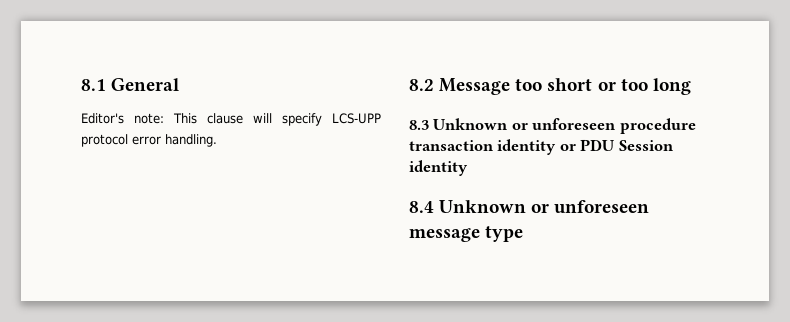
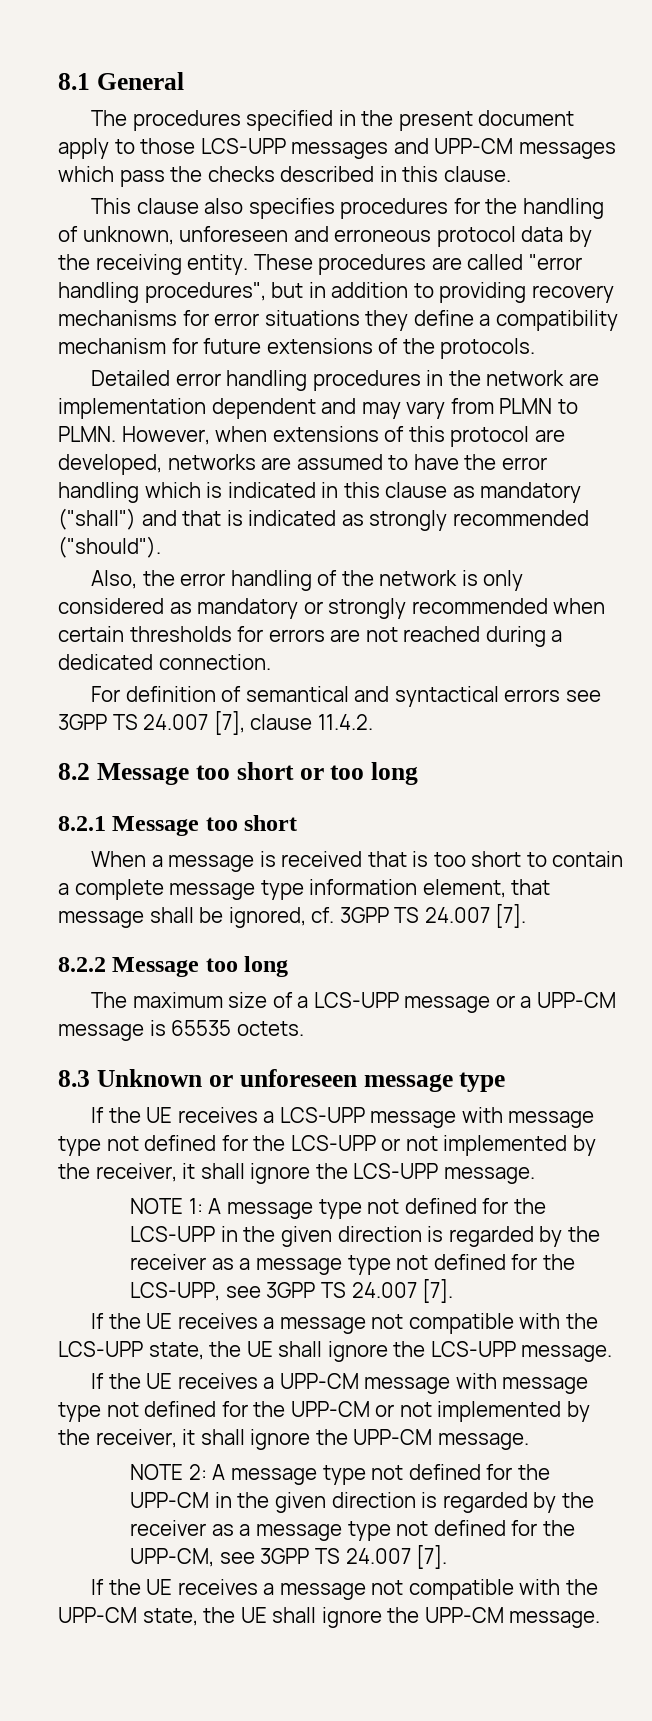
[81,113,381,126] [81,134,217,147] Editor's note: This clause will specify LCS-UPP protocol error handling. -> [90,110,575,131] [58,138,616,159] [58,166,511,187] [90,198,604,219] [58,226,592,247] [58,254,582,275] [58,282,614,303] [58,310,618,331] [58,338,536,359] [90,370,599,391] [58,398,578,419] [58,426,565,447] [58,454,547,475] [58,482,582,503] [58,508,589,531] [58,536,161,558] [90,570,524,591] [58,598,606,619] [58,626,563,647] [58,654,271,670] [90,686,601,707] [58,711,373,735] The procedures specified in the present document apply to those LCS-UPP messages and UPP-CM messages which pass the checks described in this clause. // This clause also specifies procedures for the handling of unknown, unforeseen and erroneous protocol data by the receiving entity. These procedures are called "error handling procedures", but in addition to providing recovery mechanisms for error situations they define a compatibility mechanism for future extensions of the protocols. // Detailed error handling procedures in the network are implementation dependent and may vary from PLMN to PLMN. However, when extensions of this protocol are developed, networks are assumed to have the error handling which is indicated in this clause as mandatory ("shall") and that is indicated as strongly recommended ("should"). // Also, the error handling of the network is only considered as mandatory or strongly recommended when certain thresholds for errors are not reached during a dedicated connection. // For definition of semantical and syntactical errors see 3GPP TS 24.007 [7], clause 11.4.2.
[409,118,696,134] [409,139,674,155] [409,160,468,176] [409,200,650,214] [409,226,524,242] 8.3 Unknown or unforeseen procedure transaction identity or PDU Session identity // 8.4 Unknown or unforeseen message type -> [58,815,298,836] [90,851,624,872] [58,879,551,900] [58,904,527,928] [58,956,289,977] [90,992,616,1013] [58,1020,304,1041] [58,1069,506,1092] [90,1107,595,1128] [58,1135,596,1156] [58,1163,535,1184] [130,1198,546,1219] [130,1226,600,1247] [130,1254,575,1275] [130,1279,454,1303] [90,1313,598,1334] [58,1341,613,1362] [90,1373,589,1394] [58,1401,590,1422] [58,1429,529,1450] [130,1464,550,1485] [130,1492,594,1513] [130,1520,575,1541] [130,1545,448,1569] [90,1579,598,1600] [58,1607,601,1628] 8.2.1 Message too short // When a message is received that is too short to contain a complete message type information element, that message shall be ignored, cf. 3GPP TS 24.007 [7]. // 8.2.2 Message too long // The maximum size of a LCS-UPP message or a UPP-CM message is 65535 octets. // 8.3 Unknown or unforeseen message type // If the UE receives a LCS-UPP message with message type not defined for the LCS-UPP or not implemented by the receiver, it shall ignore the LCS-UPP message. // NOTE 1: A message type not defined for the LCS-UPP in the given direction is regarded by the receiver as a message type not defined for the LCS-UPP, see 3GPP TS 24.007 [7]. // If the UE receives a message not compatible with the LCS-UPP state, the UE shall ignore the LCS-UPP message. // If the UE receives a UPP-CM message with message type not defined for the UPP-CM or not implemented by the receiver, it shall ignore the UPP-CM message. // NOTE 2: A message type not defined for the UPP-CM in the given direction is regarded by the receiver as a message type not defined for the UPP-CM, see 3GPP TS 24.007 [7]. // If the UE receives a message not compatible with the UPP-CM state, the UE shall ignore the UPP-CM message.

